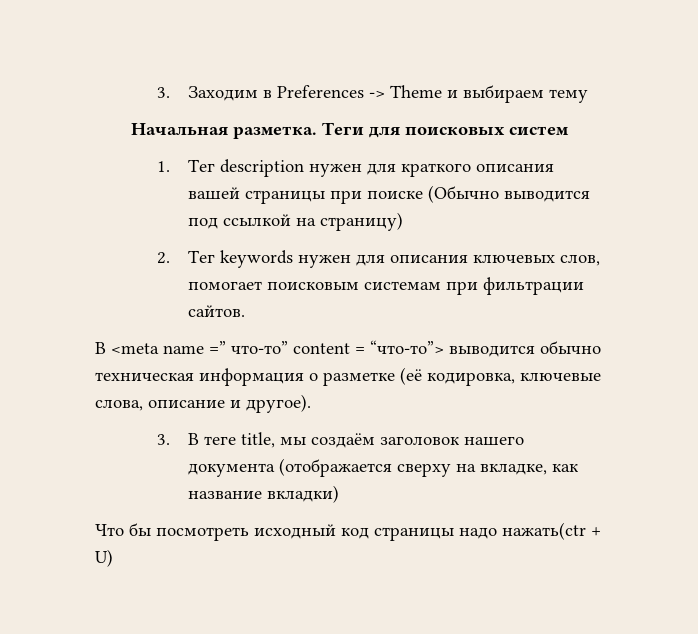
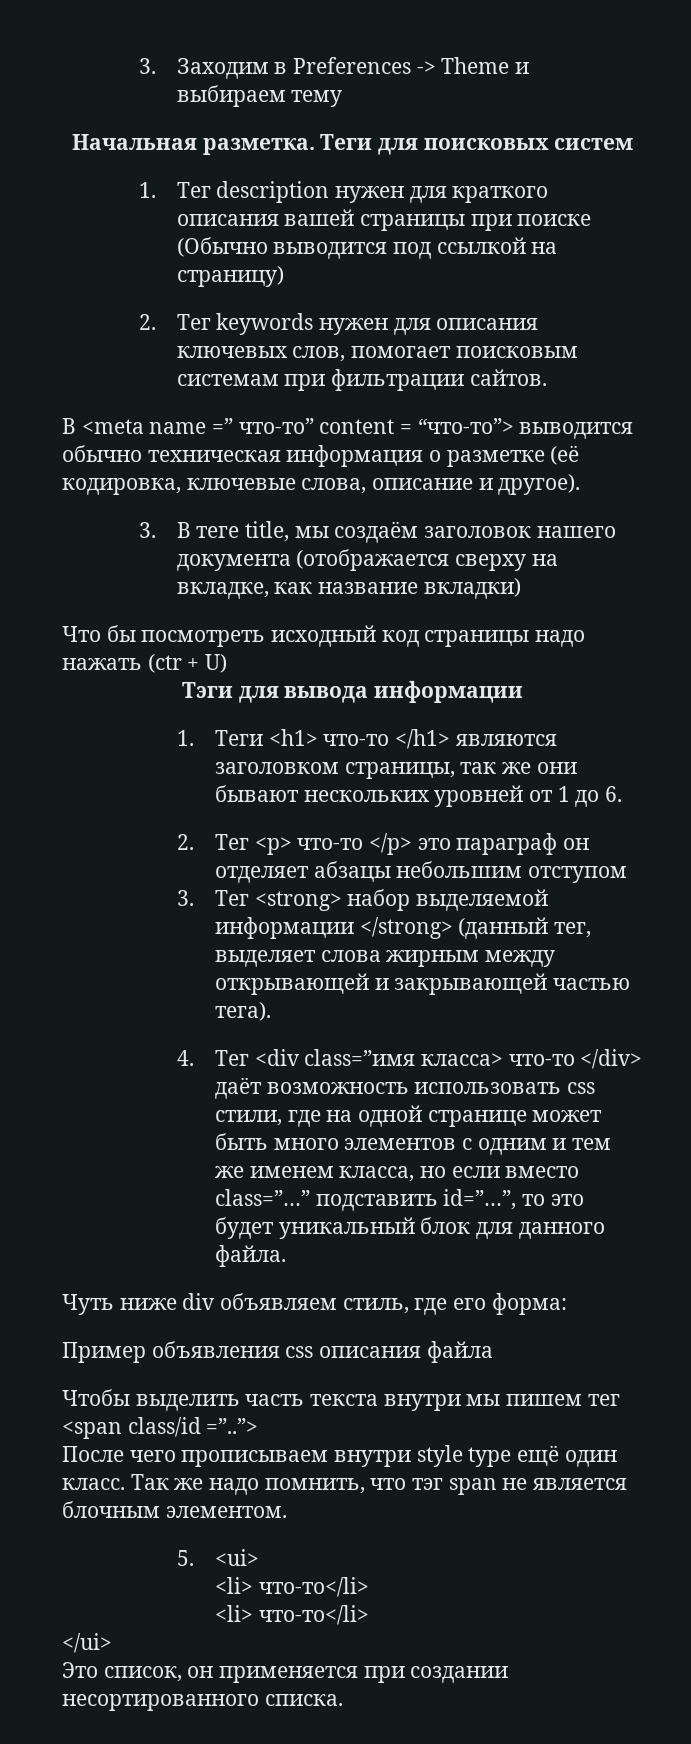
[502,522,586,540] нажать(ctr -> [62,654,182,673] нажать (ctr
(113, 558) none -> [181,680,524,703] [176,729,557,749] [215,762,577,779] [215,785,623,807] [176,833,590,855] [215,861,628,883] [176,889,549,911] [215,917,592,939] [215,950,556,967] [215,973,631,995] [215,1002,272,1021] [176,1049,643,1069] [215,1077,596,1099] [215,1105,603,1127] [215,1133,612,1155] [215,1166,580,1182] [215,1189,584,1211] [215,1217,605,1239] [215,1245,287,1267] [62,1293,567,1315] [62,1341,493,1363] [62,1389,620,1411] [62,1417,259,1439] [62,1445,617,1467] [62,1474,628,1495] [62,1501,287,1518] [176,1549,260,1566] [215,1577,369,1597] [215,1605,369,1625] [62,1633,112,1653] [62,1662,509,1683] [62,1694,343,1711] // Тэги для вывода информации // 1. Теги <h1> что-то </h1> являются заголовком страницы, так же они бывают нескольких уровней от 1 до 6. // 2. Тег <p> что-то </p> это параграф он отделяет абзацы небольшим отступом // 3. Тег <strong> набор выделяемой информации </strong> (данный тег, выделяет слова жирным между открывающей и закрывающей частью тега). // 4. Тег <div class=”имя класса> что-то </div> даёт возможность использовать css стили, где на одной странице может быть много элементов с одним и тем же именем класса, но если вместо class=”…” подставить id=”…”, то это будет уникальный блок для данного файла. // Чуть ниже div объявляем стиль, где его форма: // Пример объявления css описания файла // Чтобы выделить часть текста внутри мы пишем тег <span class/id =”..”> // После чего прописываем внутри style type ещё один класс. Так же надо помнить, что тэг span не является блочным элементом. // 5. <ui> // <li> что-то</li> // <li> что-то</li> // </ui> // Это список, он применяется при создании несортированного списка.

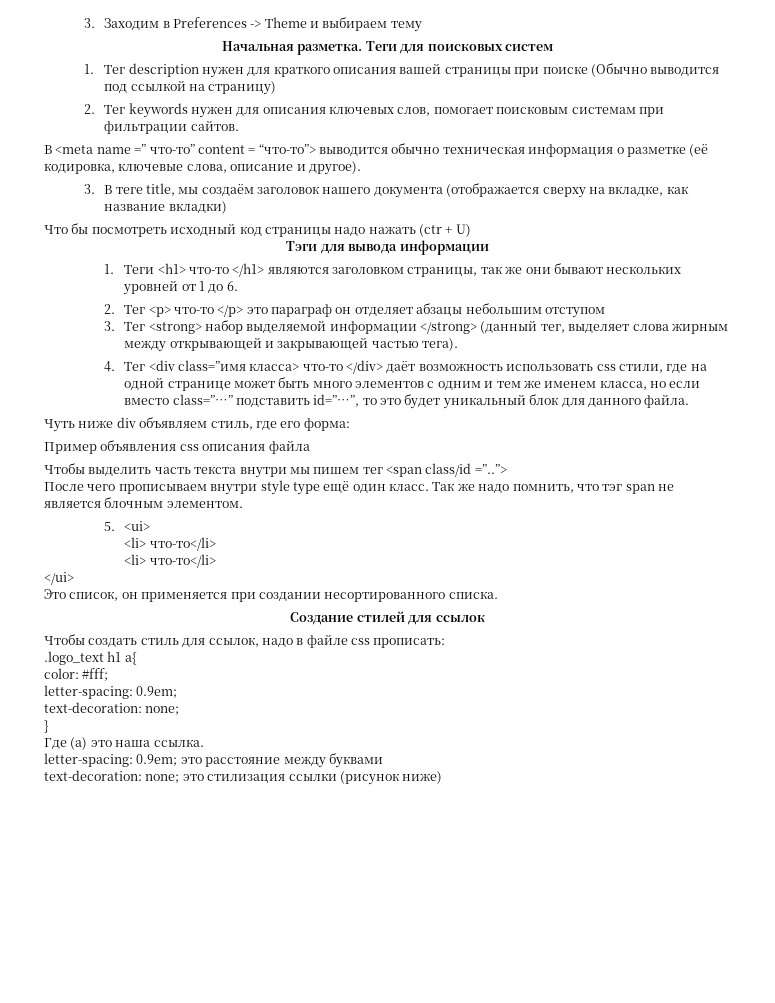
(343, 1700) none -> [290,611,485,625] [44,634,446,648] [44,651,137,665] [44,668,109,681] [44,685,178,699] [44,702,180,715] [44,720,49,733] [44,737,204,750] [44,753,383,768] [44,770,443,785] // Создание стилей для ссылок // Чтобы создать стиль для ссылок, надо в файле css прописать: // .logo_text h1 a{ // color: #fff; // letter-spacing: 0.9em; // text-decoration: none; // } // Где (a) это наша ссылка. // letter-spacing: 0.9em; это расстояние между буквами // text-decoration: none; это стилизация ссылки (рисунок ниже)

